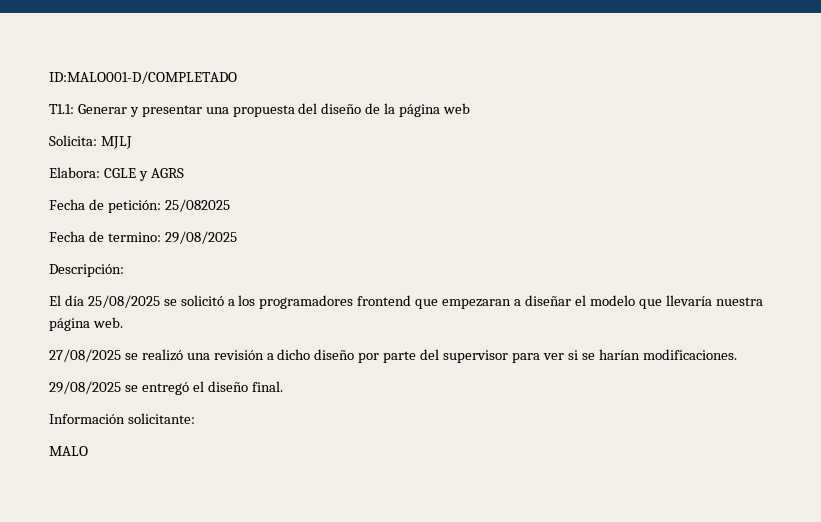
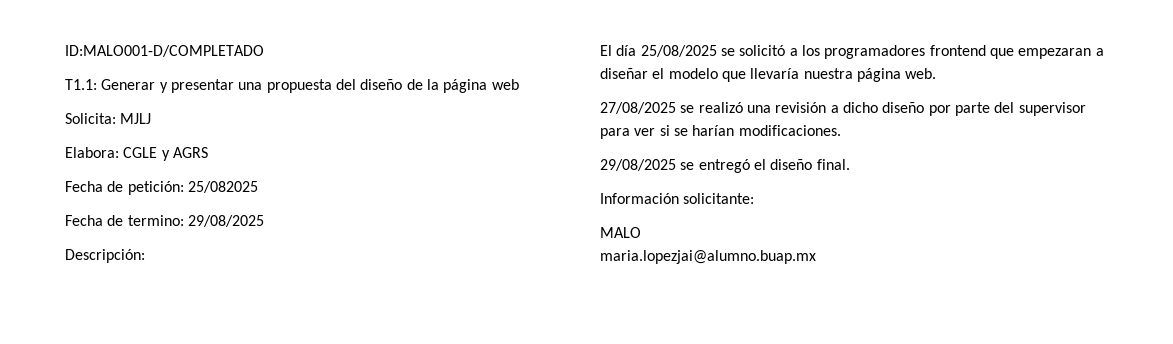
(88, 451) none -> [600,250,816,264] // maria.lopezjai@alumno.buap.mx

